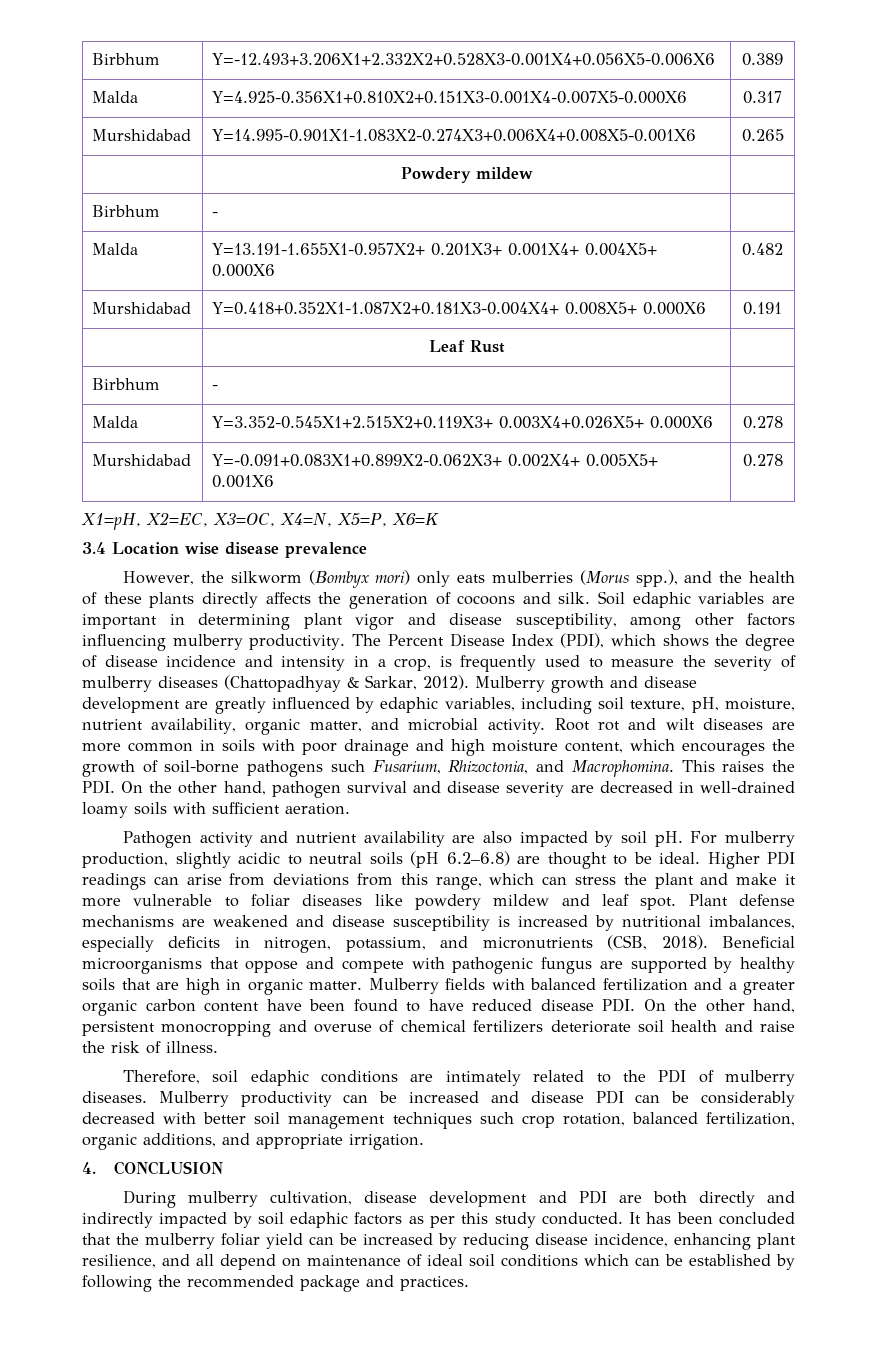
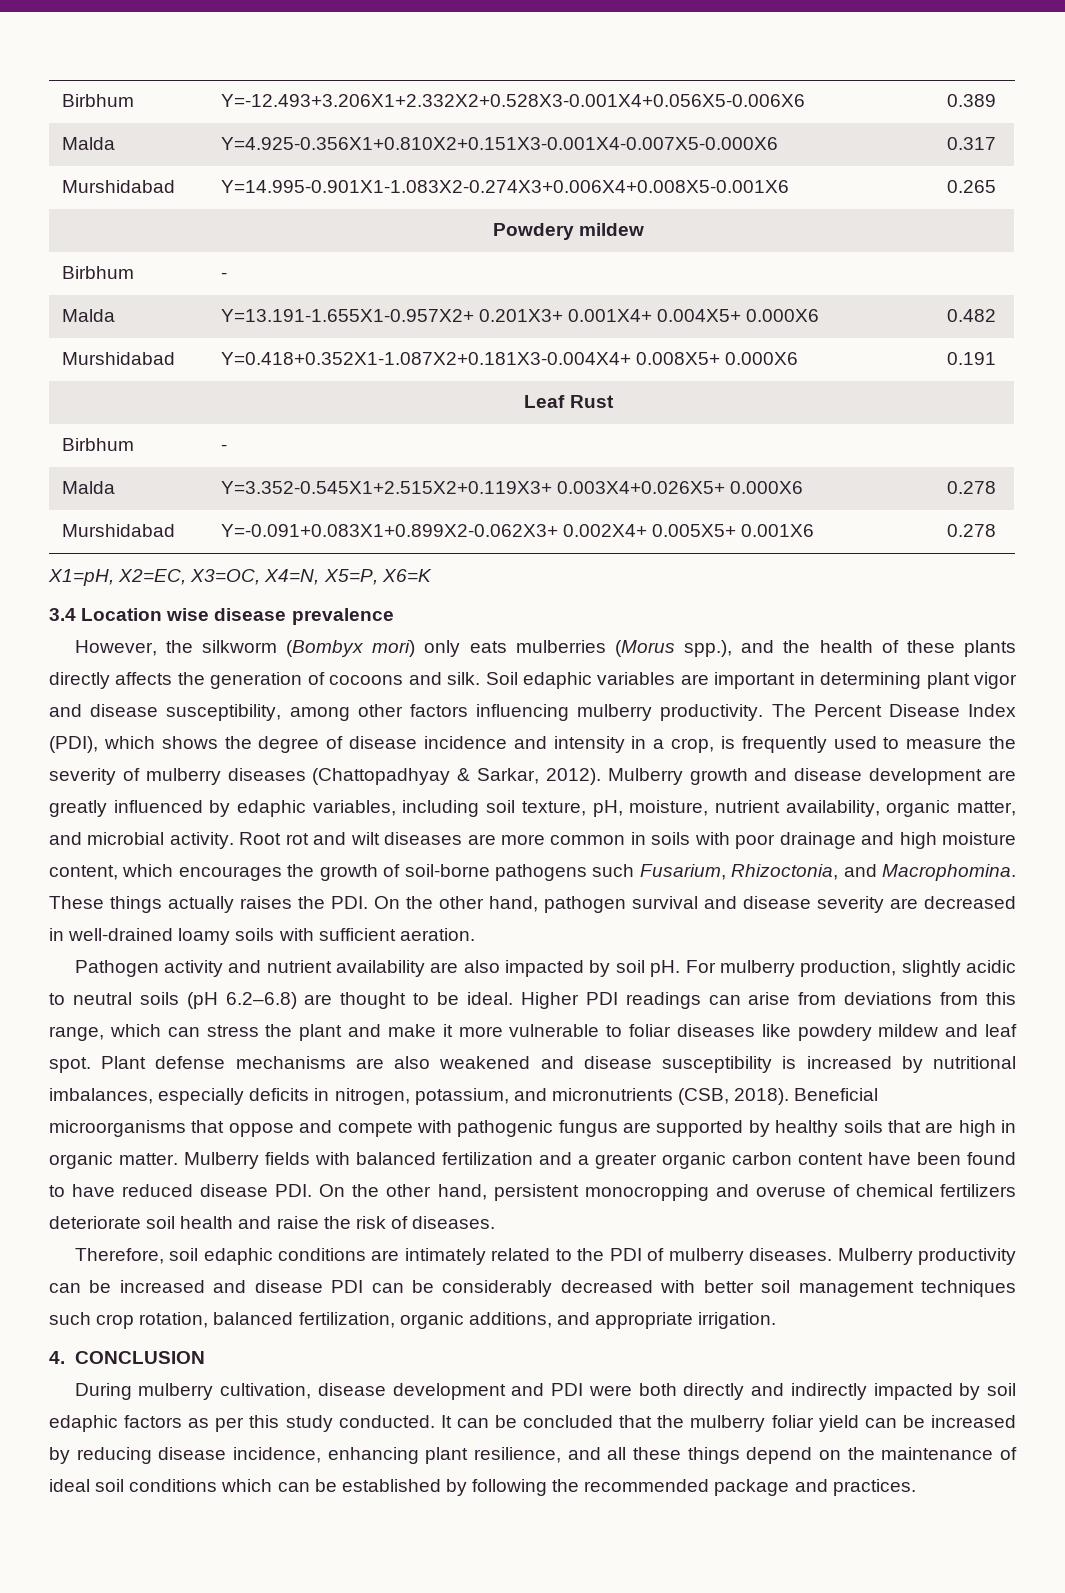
[681,760,715,772] This -> [49,896,234,913] These things actually
(205, 923) none -> [394,1056,431,1069] also
[166,1041,218,1053] illness. -> [412,1216,496,1229] diseases.
[618,1195,642,1203] are -> [588,1385,632,1396] were
[646,1212,713,1224] has been -> [456,1415,517,1428] can be
(214, 1260) none -> [632,1447,740,1464] these things
(301, 1262) none -> [847,1447,875,1460] the

